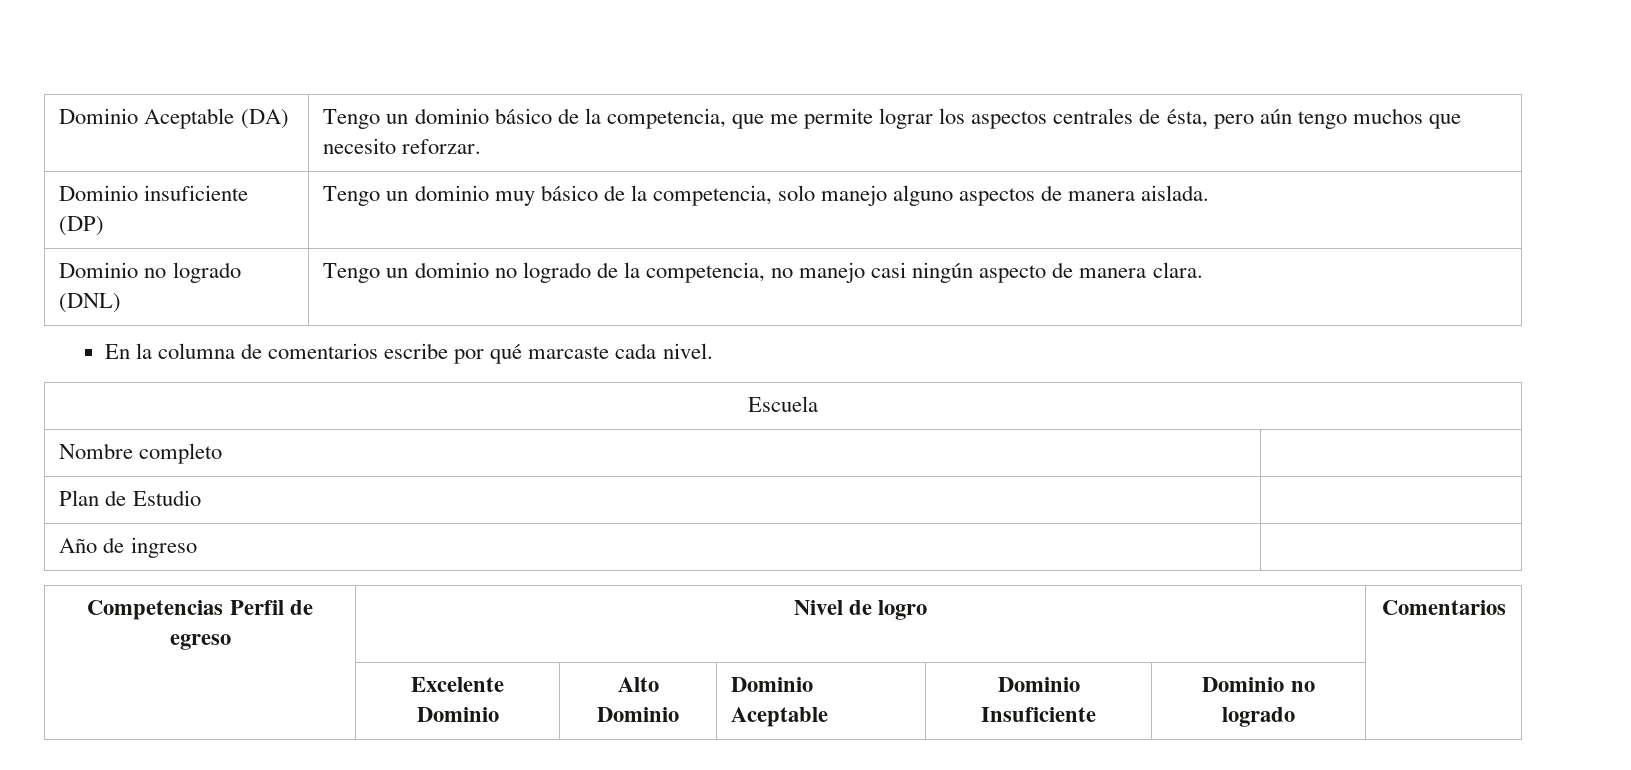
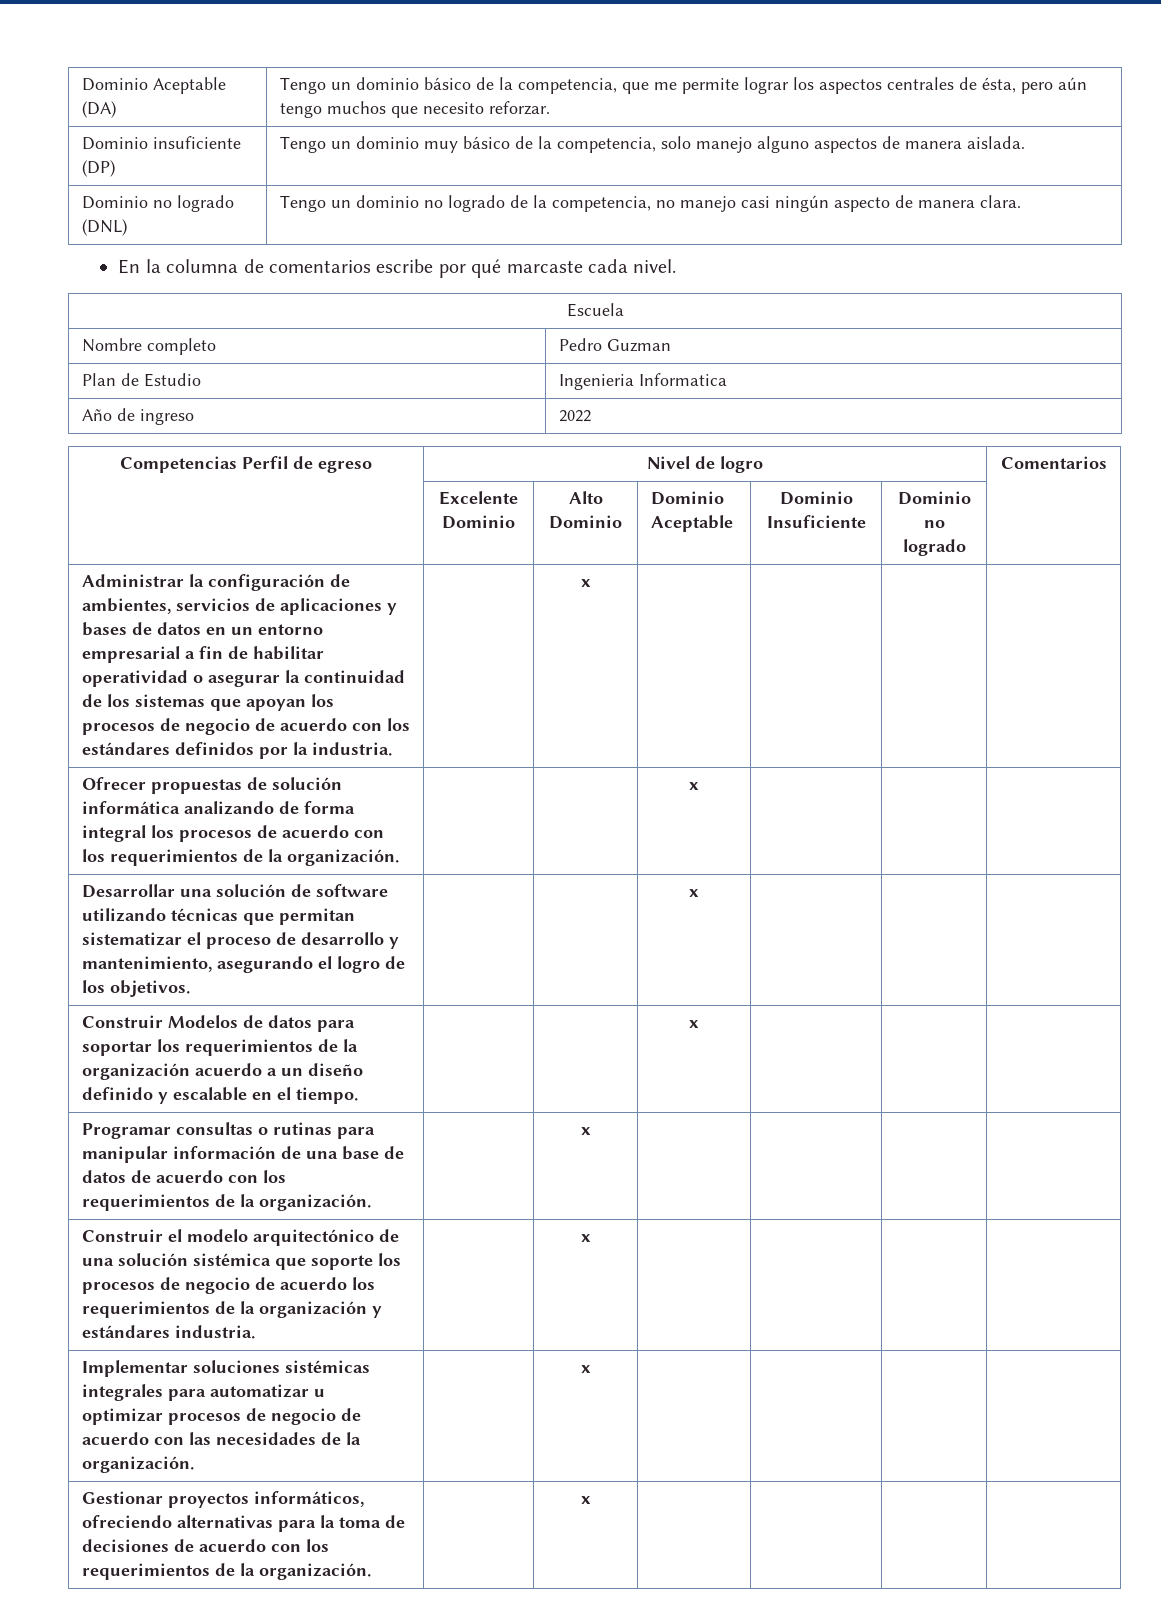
(223, 453) none -> [558,338,671,352] Pedro Guzman
(201, 498) none -> [558,373,727,390] Ingenieria Informatica
(197, 547) none -> [558,410,591,422] 2022
(1295, 717) none -> [81,574,350,591] [81,598,397,615] [81,622,323,636] [81,646,324,663] [81,670,405,687] [81,694,334,711] [81,718,410,735] [81,742,392,759] [580,579,591,587] [81,777,342,794] [81,801,355,815] [81,825,384,842] [81,849,399,866] [689,782,699,790] [81,884,388,898] [81,908,355,925] [81,932,399,949] [81,956,405,973] [81,980,190,997] [689,889,699,897] [81,1015,355,1032] [81,1039,358,1056] [81,1063,363,1080] [81,1087,358,1104] [689,1020,699,1028] [81,1122,375,1139] [81,1146,404,1163] [81,1170,286,1183] [81,1194,371,1211] [580,1127,591,1135] [81,1229,399,1246] [81,1253,401,1270] [81,1277,375,1294] [81,1301,382,1318] [81,1325,255,1339] [580,1234,591,1242] [81,1360,370,1377] [81,1384,325,1401] [81,1408,361,1425] [81,1432,361,1445] [81,1456,194,1473] [580,1365,591,1373] [81,1491,364,1508] [81,1515,405,1532] [81,1539,329,1552] [81,1563,371,1580] [580,1496,591,1504] // Administrar la configuración de ambientes, servicios de aplicaciones y bases de datos en un entorno empresarial a fin de habilitar operatividad o asegurar la continuidad de los sistemas que apoyan los procesos de negocio de acuerdo con los estándares definidos por la industria. | | x | | | | // Ofrecer propuestas de solución informática analizando de forma integral los procesos de acuerdo con los requerimientos de la organización. | | | x | | | // Desarrollar una solución de software utilizando técnicas que permitan sistematizar el proceso de desarrollo y mantenimiento, asegurando el logro de los objetivos. | | | x | | | // Construir Modelos de datos para soportar los requerimientos de la organización acuerdo a un diseño definido y escalable en el tiempo. | | | x | | | // Programar consultas o rutinas para manipular información de una base de datos de acuerdo con los requerimientos de la organización. | | x | | | | // Construir el modelo arquitectónico de una solución sistémica que soporte los procesos de negocio de acuerdo los requerimientos de la organización y estándares industria. | | x | | | | // Implementar soluciones sistémicas integrales para automatizar u optimizar procesos de negocio de acuerdo con las necesidades de la organización. | | x | | | | // Gestionar proyectos informáticos, ofreciendo alternativas para la toma de decisiones de acuerdo con los requerimientos de la organización. | | x | | | |

